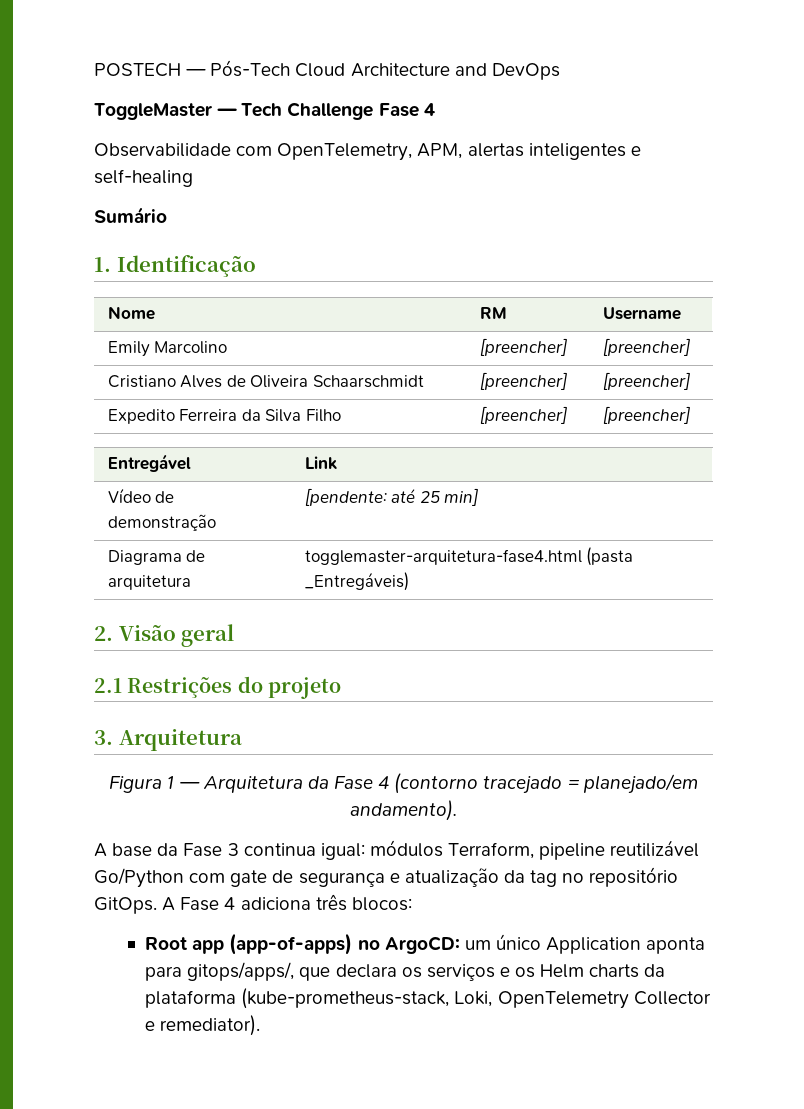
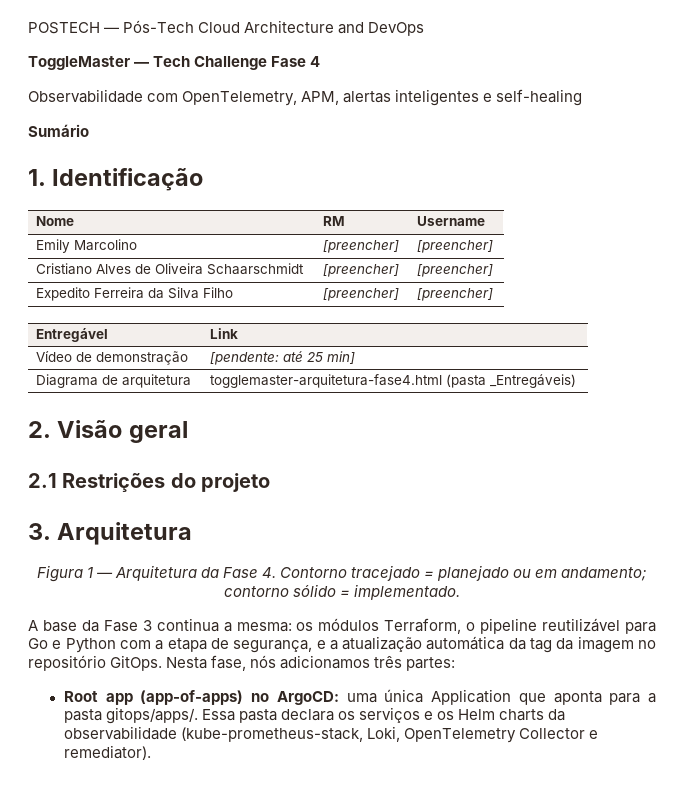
[378,773,698,794] [350,800,457,821] 4 (contorno tracejado = planejado/em andamento). -> [261,565,648,581] [223,584,461,600] 4. Contorno tracejado = planejado ou em andamento; contorno sólido = implementado.
[320,843,365,860] igual: -> [223,622,314,632] a mesma: os
(535, 850) none -> [466,622,476,631] o
[94,867,679,888] [94,894,412,914] Go/Python com gate de segurança e atualização da tag no repositório GitOps. A Fase 4 adiciona três blocos: -> [625,622,657,634] [28,636,656,653] [28,655,456,671] para Go e Python com a etapa de segurança, e a atualização automática da tag da imagem no repositório GitOps. Nesta fase, nós adicionamos três partes:
[464,934,706,954] [145,962,331,981] um único Application aponta para gitops/apps/, que -> [346,689,656,705] [63,707,278,724] uma única Application que aponta para a pasta gitops/apps/. Essa pasta
[145,990,237,1008] plataforma -> [63,726,177,740] observabilidade

